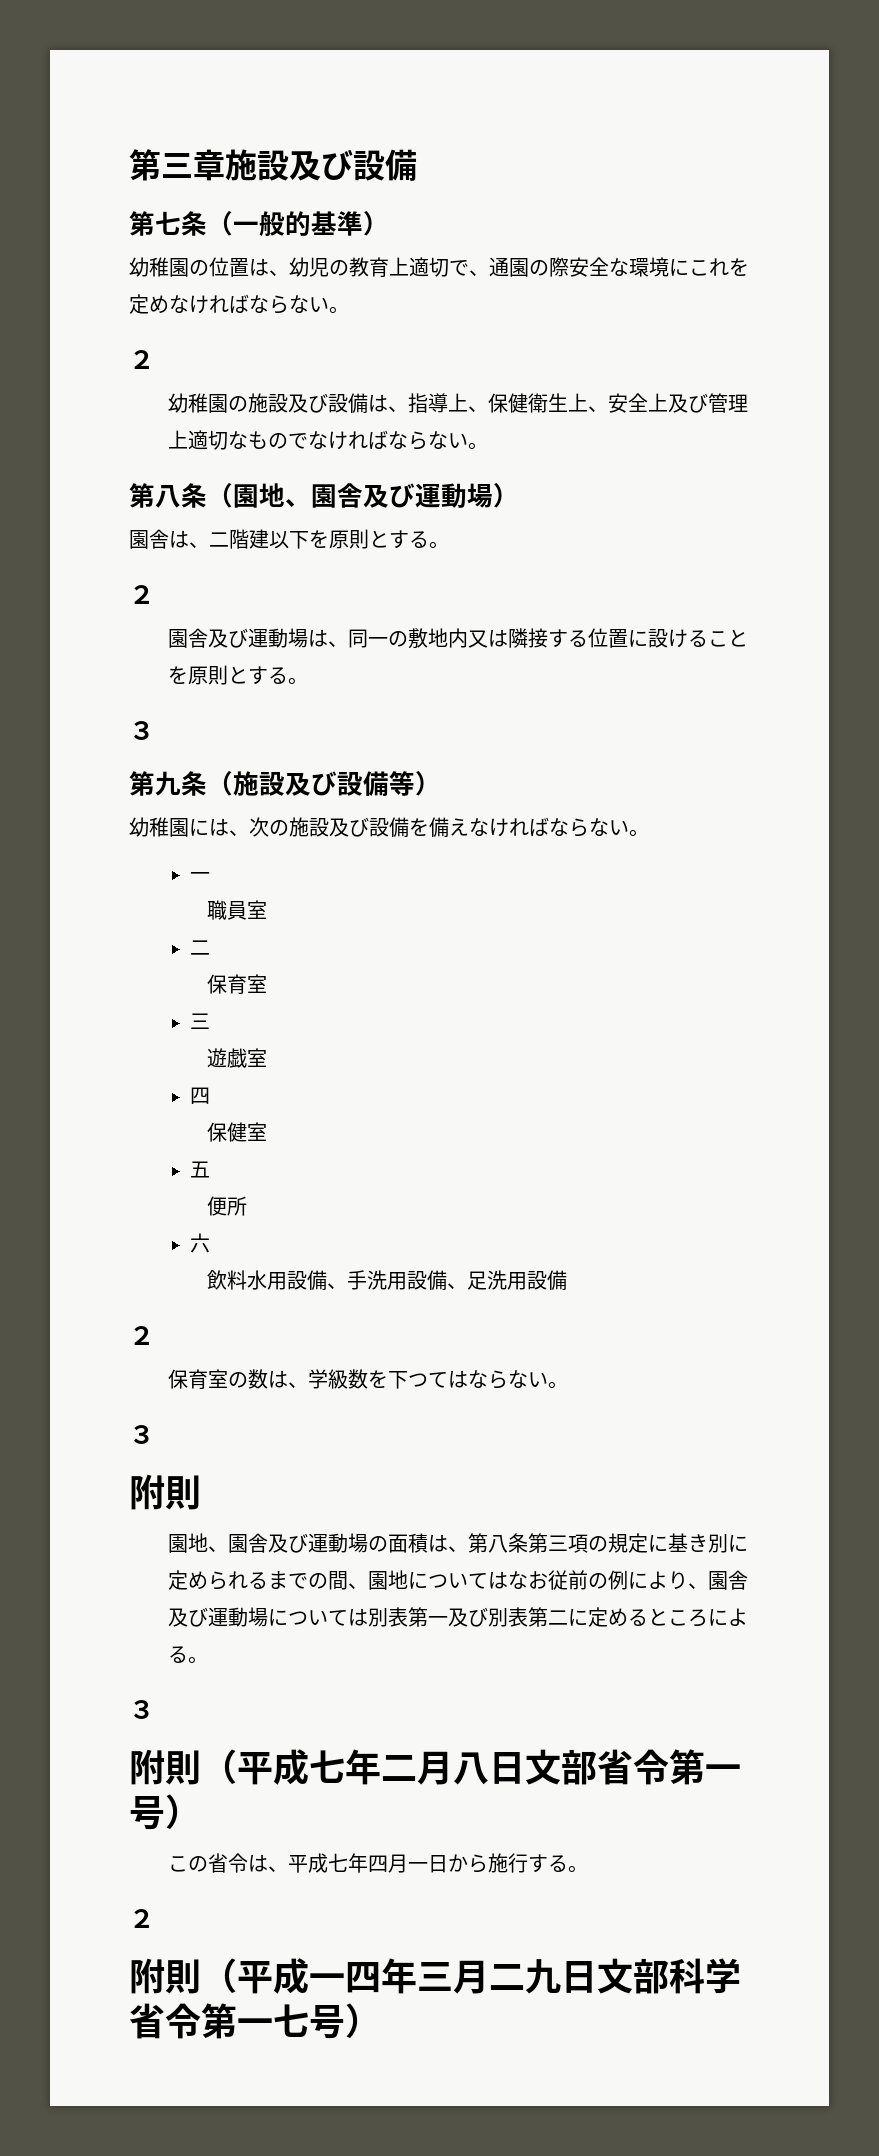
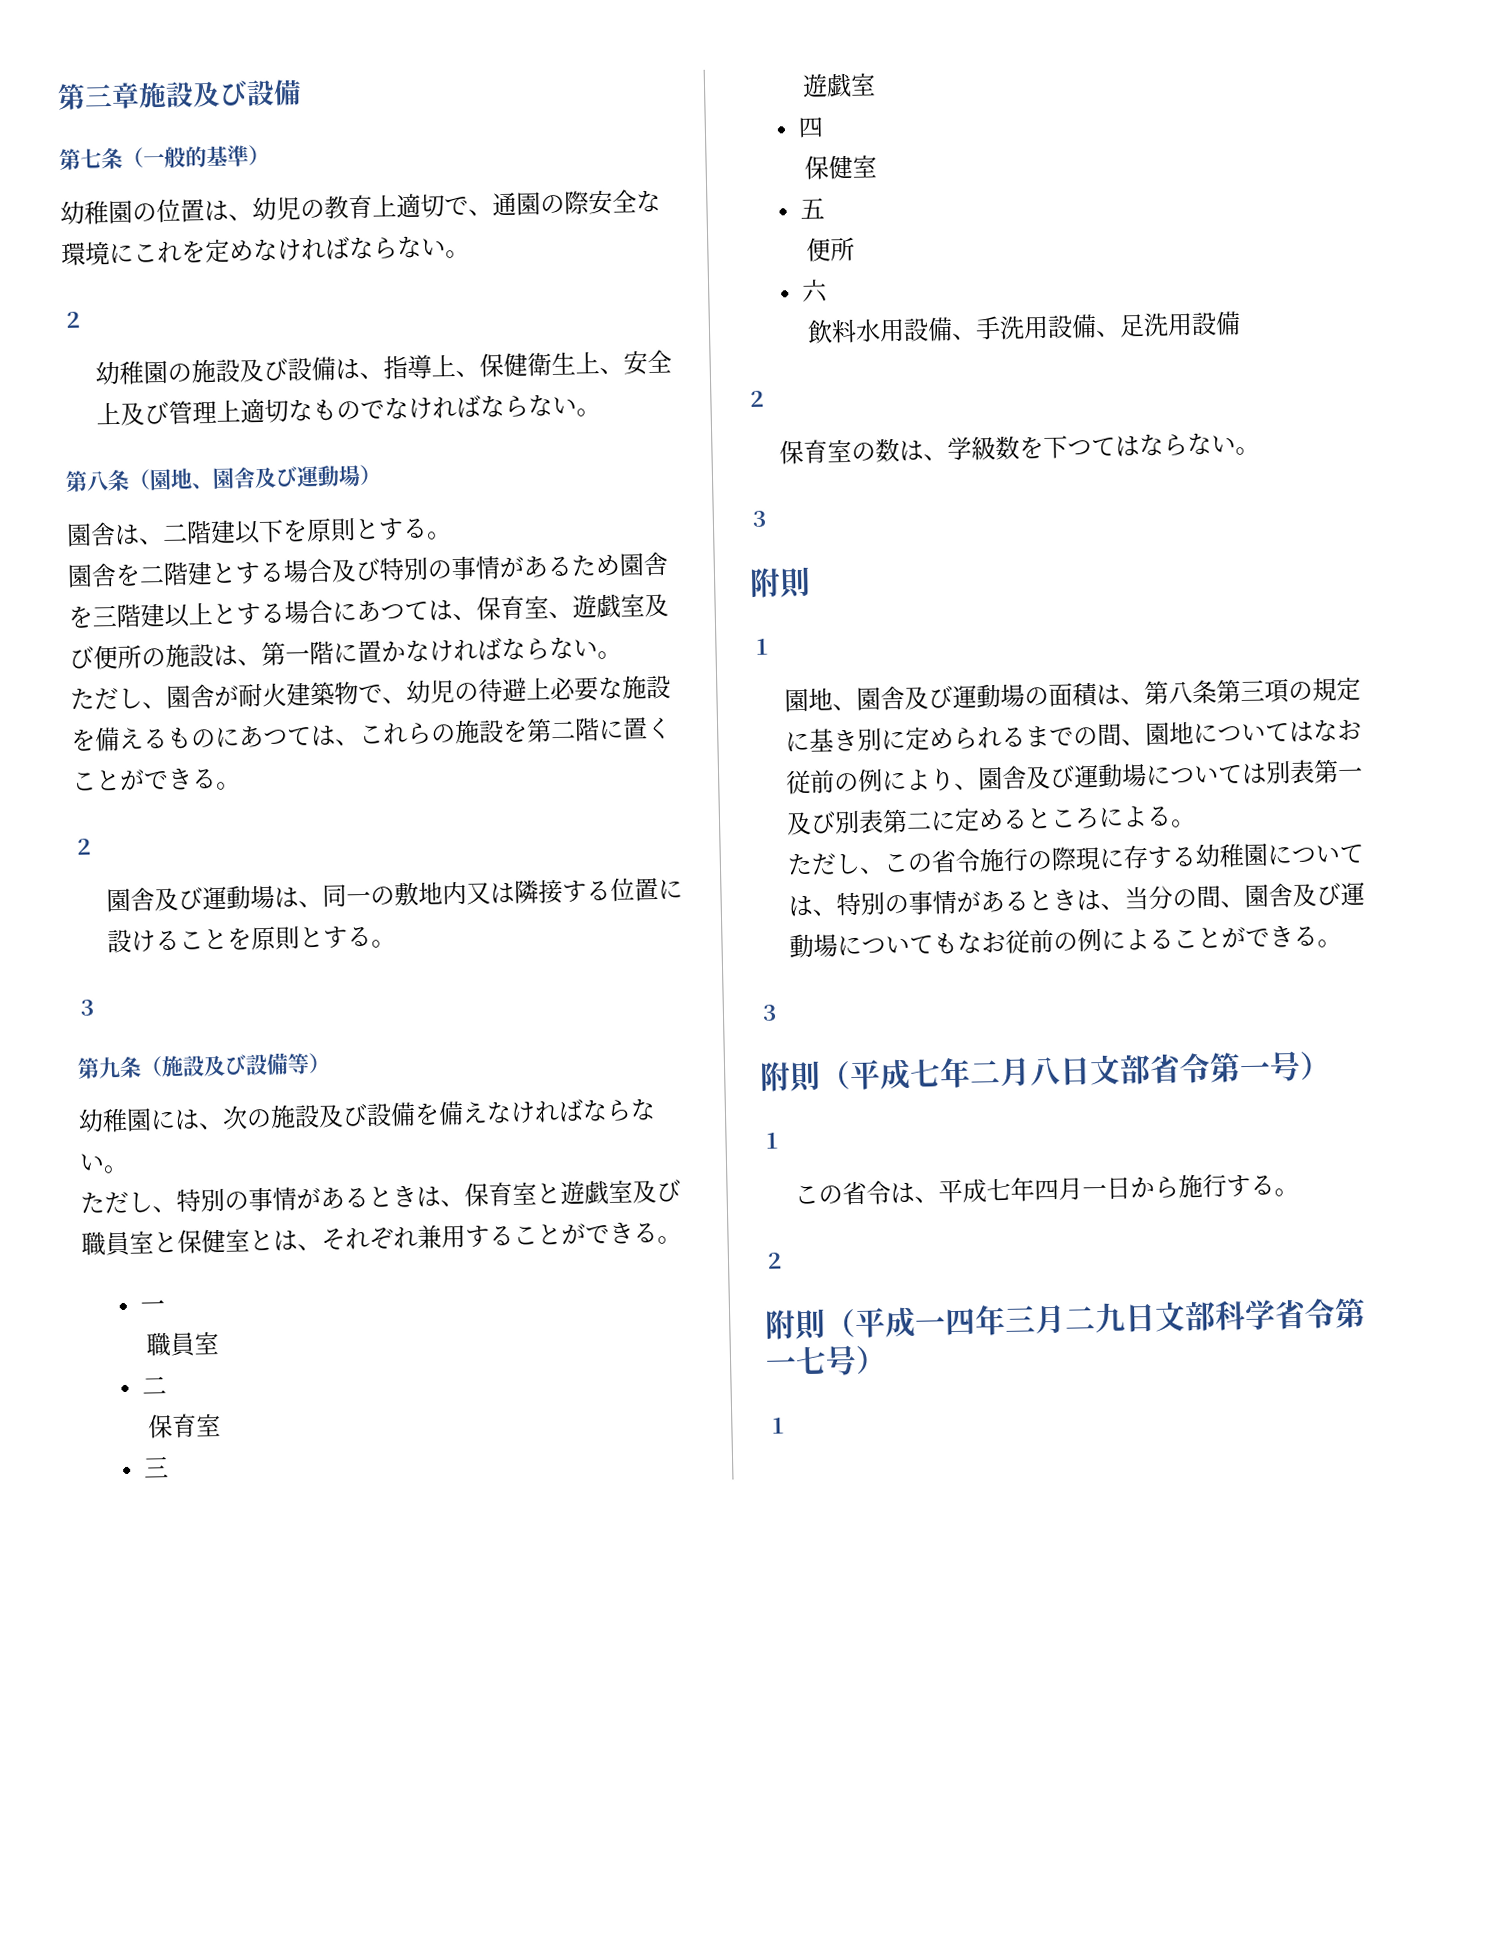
(449, 545) none -> [67,551,668,588] [68,593,669,628] [69,636,622,670] [70,674,671,710] [70,716,672,752] [71,767,241,791] // 園舎を二階建とする場合及び特別の事情があるため園舎を三階建以上とする場合にあつては、保育室、遊戯室及び便所の施設は、第一階に置かなければならない。 // ただし、園舎が耐火建築物で、幼児の待避上必要な施設を備えるものにあつては、これらの施設を第二階に置くことができる。
(649, 833) none -> [80,1179,681,1214] [81,1221,682,1256] // ただし、特別の事情があるときは、保育室と遊戯室及び職員室と保健室とは、それぞれ兼用することができる。
(201, 1492) none -> [751,638,773,656] // １
(208, 1660) none -> [786,842,1364,876] [787,881,1365,917] [788,925,1342,959] // ただし、この省令施行の際現に存する幼稚園については、特別の事情があるときは、当分の間、園舎及び運動場についてもなお従前の例によることができる。
(201, 1811) none -> [761,1132,783,1149] // １
(381, 2020) none -> [767,1417,789,1434] // １

